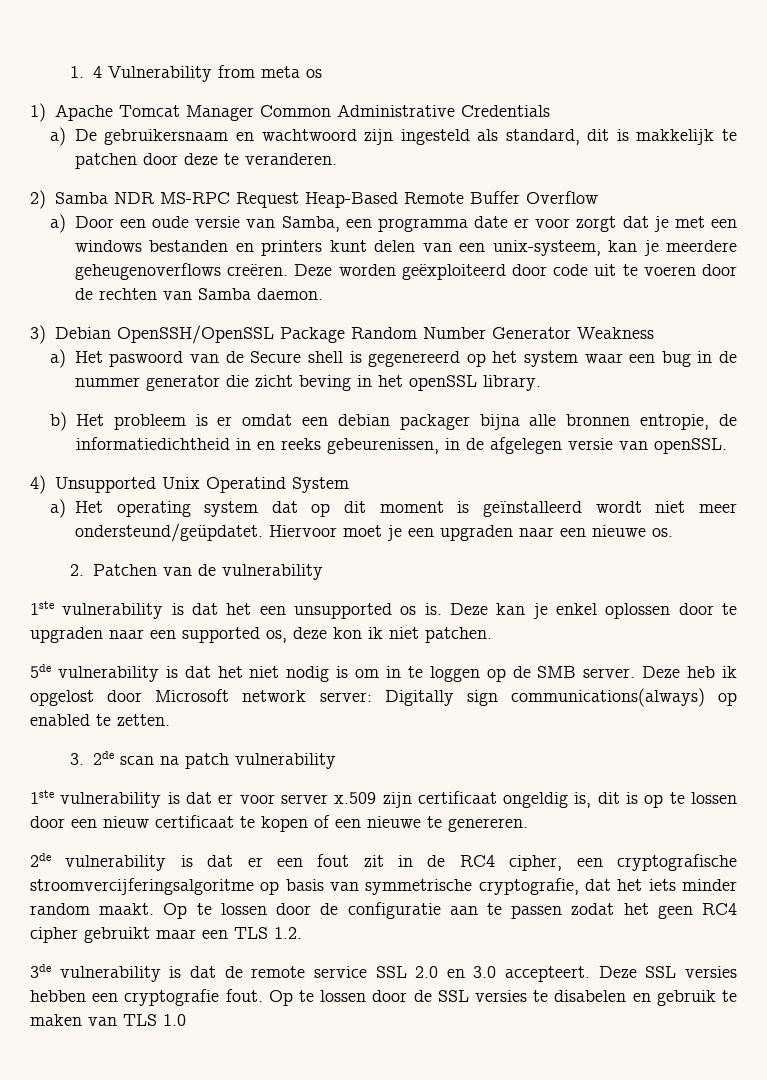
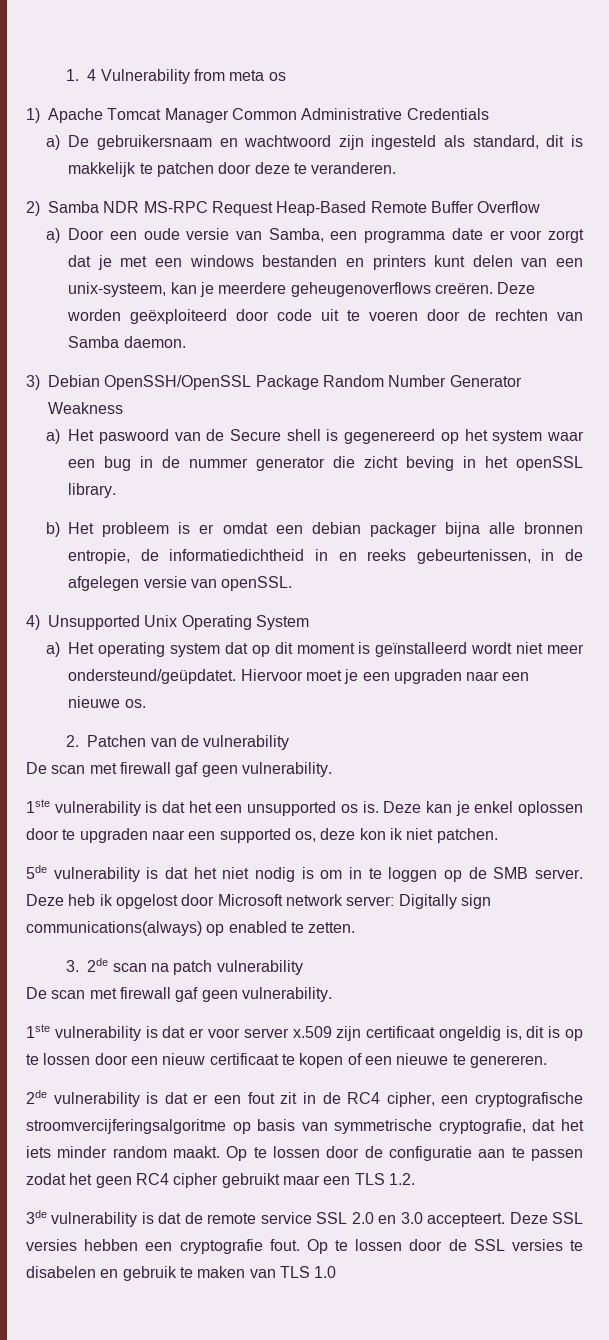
[326,438,439,454] gebeurenissen, -> [416,549,531,564] gebeurtenissen,
[205,477,286,493] Operatind -> [181,615,252,630] Operating
(323, 572) none -> [26,762,332,777] // De scan met firewall gaf geen vulnerability.
(336, 761) none -> [26,987,332,1002] // De scan met firewall gaf geen vulnerability.

